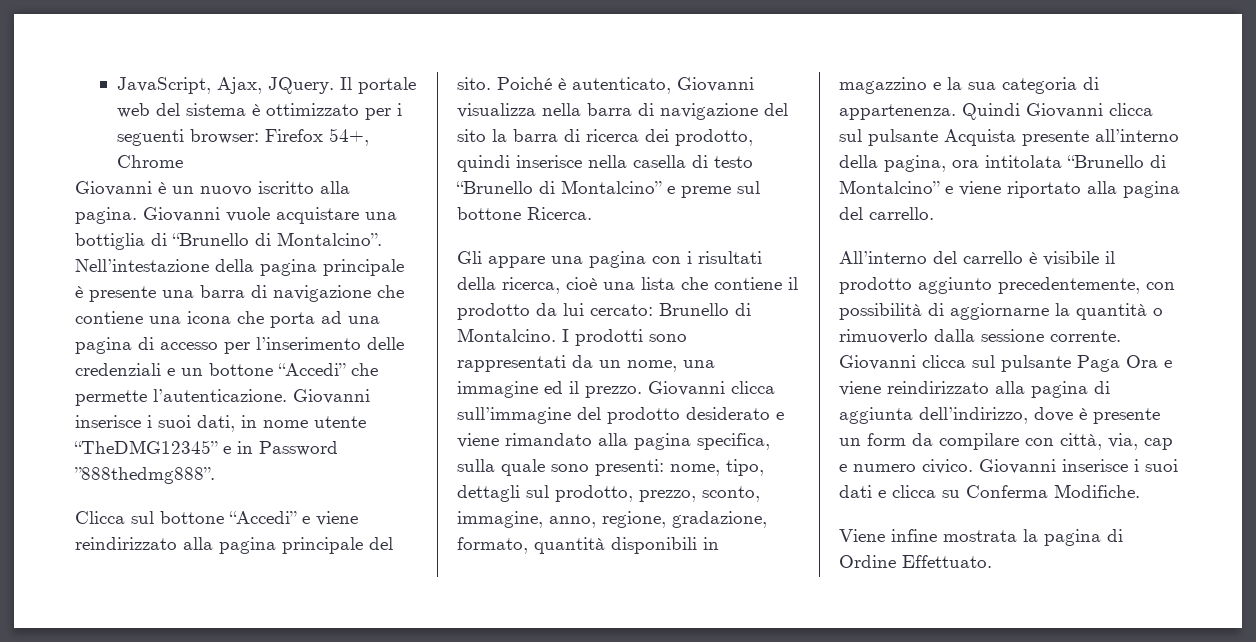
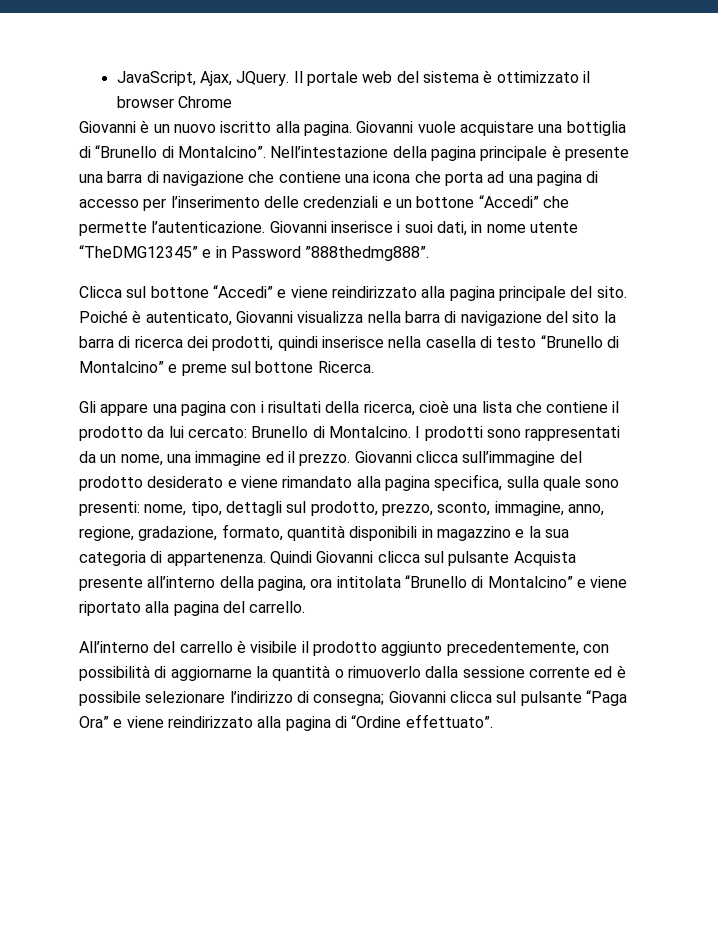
[365,103,403,120] [117,128,370,146] per i seguenti browser: Firefox 54+, -> [583,71,591,83] [116,96,174,108] il browser
[675,129,753,146] prodotto, -> [212,336,274,351] prodotti,
[1050,330,1121,342] [839,355,1158,372] corrente. Giovanni clicca sul pulsante Paga Ora -> [528,665,626,678] [79,690,627,706] [79,716,109,728] corrente ed è possibile selezionare l’indirizzo di consegna; Giovanni clicca sul pulsante “Paga Ora”
[839,407,1160,424] [839,433,1173,450] [839,459,1178,474] [839,484,1140,498] [839,529,1123,546] [839,555,992,568] aggiunta dell’indirizzo, dove è presente un form da compilare con città, via, cap e numero civico. Giovanni inserisce i suoi dati e clicca su Conferma Modifiche. // Viene infine mostrata la pagina di Ordine Effettuato. -> [351,714,493,728] “Ordine effettuato”.

